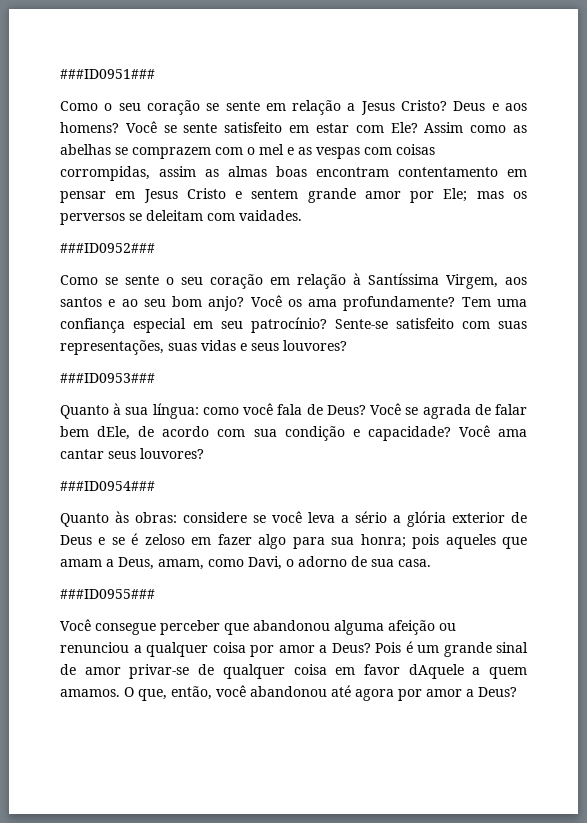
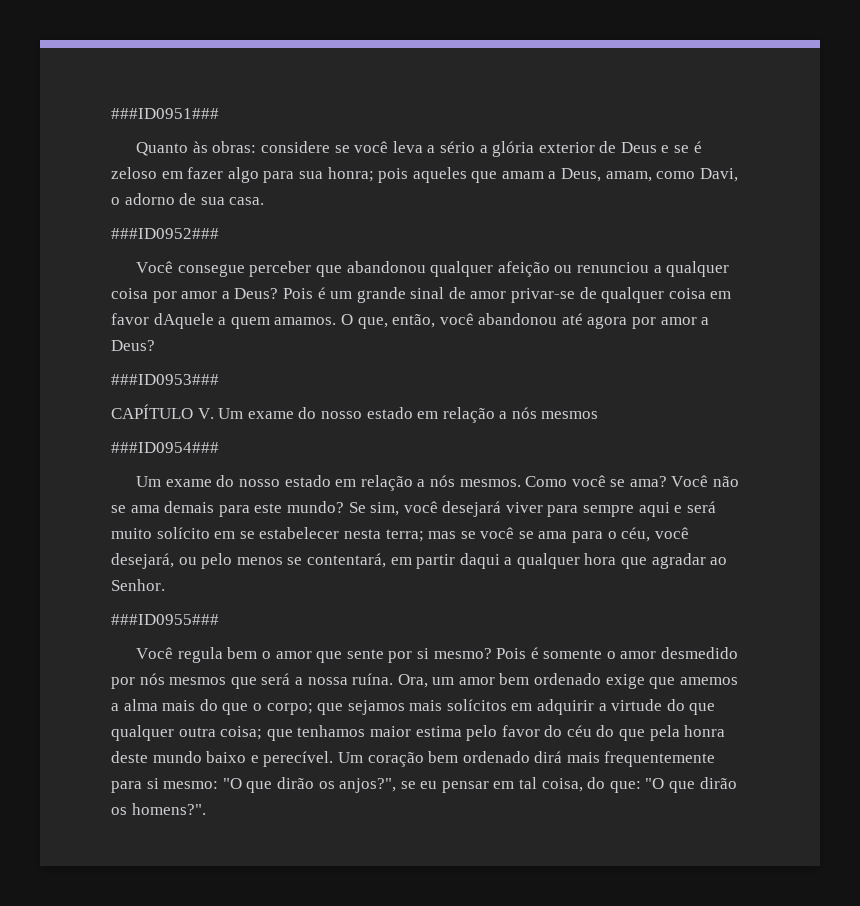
[60,100,528,115] [60,121,527,133] [60,144,435,159] [60,166,527,181] [60,188,527,203] [60,210,302,225] [60,243,155,253] [60,273,527,289] [60,295,527,311] [60,317,527,333] [60,340,347,355] [60,373,155,383] [60,403,527,419] [60,425,527,441] [60,448,204,459] [60,481,155,491] // Como o seu coração se sente em relação a Jesus Cristo? Deus e aos homens? Você se sente satisfeito em estar com Ele? Assim como as abelhas se comprazem com o mel e as vespas com coisas corrompidas, assim as almas boas encontram contentamento em pensar em Jesus Cristo e sentem grande amor por Ele; mas os perversos se deleitam com vaidades. // ###ID0952### // Como se sente o seu coração em relação à Santíssima Virgem, aos santos e ao seu bom anjo? Você os ama profundamente? Tem uma confiança especial em seu patrocínio? Sente-se satisfeito com suas representações, suas vidas e seus louvores? // ###ID0953### // Quanto à sua língua: como você fala de Deus? Você se agrada de falar bem dEle, de acordo com sua condição e capacidade? Você ama cantar seus louvores? // ###ID0954### -> (219, 113) none
[60,589,155,599] ###ID0955### -> [111,228,219,239] ###ID0952###
[334,620,384,635] alguma -> [430,261,494,277] qualquer
(517, 692) none -> [111,374,219,385] [111,404,599,423] [111,442,219,453] [136,475,740,491] [111,501,716,517] [111,527,689,543] [111,553,728,569] [111,579,165,591] [111,614,219,625] [136,647,739,663] [111,673,738,689] [111,699,716,715] [111,725,726,741] [111,751,716,767] [111,777,737,793] [111,803,206,815] // ###ID0953### // CAPÍTULO V. Um exame do nosso estado em relação a nós mesmos // ###ID0954### // Um exame do nosso estado em relação a nós mesmos. Como você se ama? Você não se ama demais para este mundo? Se sim, você desejará viver para sempre aqui e será muito solícito em se estabelecer nesta terra; mas se você se ama para o céu, você desejará, ou pelo menos se contentará, em partir daqui a qualquer hora que agradar ao Senhor. // ###ID0955### // Você regula bem o amor que sente por si mesmo? Pois é somente o amor desmedido por nós mesmos que será a nossa ruína. Ora, um amor bem ordenado exige que amemos a alma mais do que o corpo; que sejamos mais solícitos em adquirir a virtude do que qualquer outra coisa; que tenhamos maior estima pelo favor do céu do que pela honra deste mundo baixo e perecível. Um coração bem ordenado dirá mais frequentemente para si mesmo: "O que dirão os anjos?", se eu pensar em tal coisa, do que: "O que dirão os homens?".

